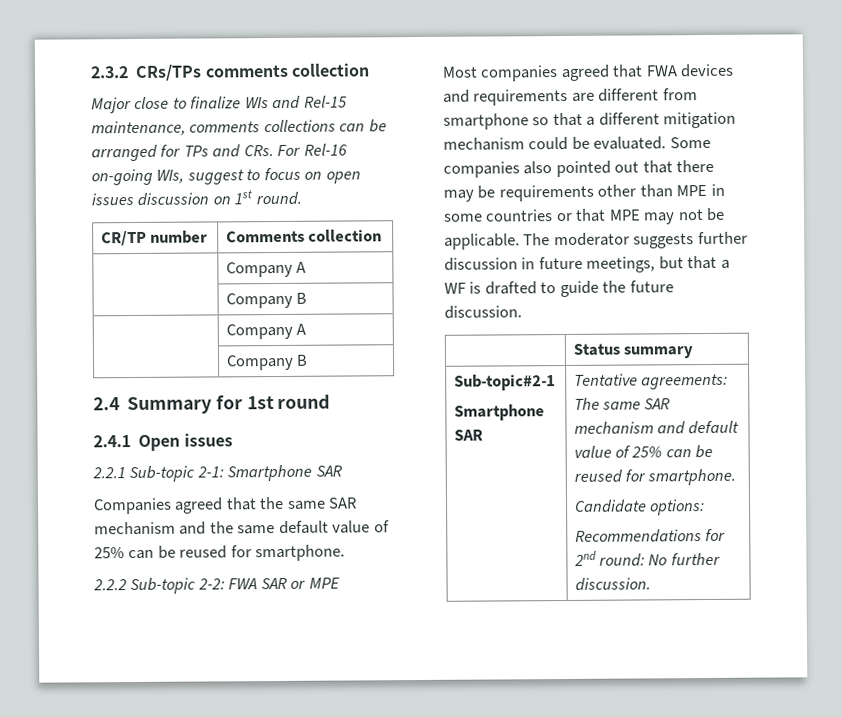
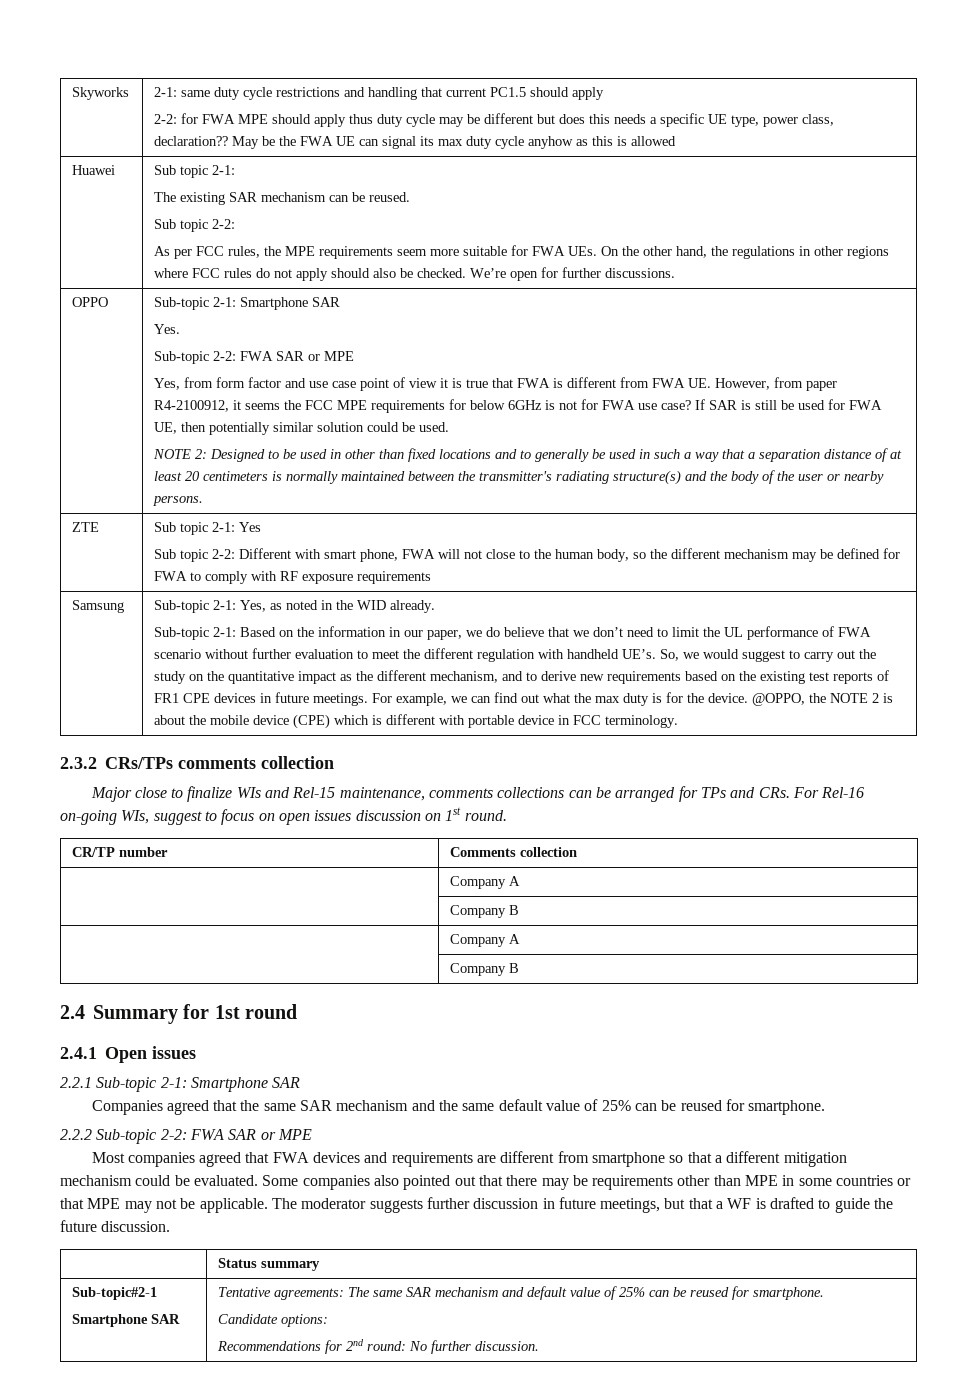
(90, 72) none -> [72,87,130,100] [154,87,605,100] [154,113,835,127] [154,136,677,149] [72,165,116,175] [154,165,236,178] [154,192,411,205] [154,219,236,232] [154,245,890,259] [154,267,676,281] [72,297,109,307] [154,297,341,310] [154,324,181,334] [154,351,355,364] [154,377,838,391] [154,399,883,413] [154,422,450,435] [153,448,903,462] [154,470,885,485] [153,496,204,506] [72,522,100,532] [154,522,262,535] [154,548,901,562] [154,571,432,584] [72,600,125,613] [154,600,436,613] [154,626,872,640] [154,648,877,662] [154,670,890,684] [154,692,894,706] [154,714,679,729] Skyworks | 2-1: same duty cycle restrictions and handling that current PC1.5 should apply // 2-2: for FWA MPE should apply thus duty cycle may be different but does this needs a specific UE type, power class, declaration?? May be the FWA UE can signal its max duty cycle anyhow as this is allowed // Huawei | Sub topic 2-1: // The existing SAR mechanism can be reused. // Sub topic 2-2: // As per FCC rules, the MPE requirements seem more suitable for FWA UEs. On the other hand, the regulations in other regions where FCC rules do not apply should also be checked. We’re open for further discussions. // OPPO | Sub-topic 2-1: Smartphone SAR // Yes. // Sub-topic 2-2: FWA SAR or MPE // Yes, from form factor and use case point of view it is true that FWA is different from FWA UE. However, from paper R4-2100912, it seems the FCC MPE requirements for below 6GHz is not for FWA use case? If SAR is still be used for FWA UE, then potentially similar solution could be used. // NOTE 2: Designed to be used in other than fixed locations and to generally be used in such a way that a separation distance of at least 20 centimeters is normally maintained between the transmitter's radiating structure(s) and the body of the user or nearby persons. // ZTE | Sub topic 2-1: Yes // Sub topic 2-2: Different with smart phone, FWA will not close to the human body, so the different mechanism may be defined for FWA to comply with RF exposure requirements // Samsung | Sub-topic 2-1: Yes, as noted in the WID already. // Sub-topic 2-1: Based on the information in our paper, we do believe that we don’t need to limit the UL performance of FWA scenario without further evaluation to meet the different regulation with handheld UE’s. So, we would suggest to carry out the study on the quantitative impact as the different mechanism, and to derive new requirements based on the existing test reports of FR1 CPE devices in future meetings. For example, we can find out what the max duty is for the device. @OPPO, the NOTE 2 is about the mobile device (CPE) which is different with portable device in FCC terminology. //

